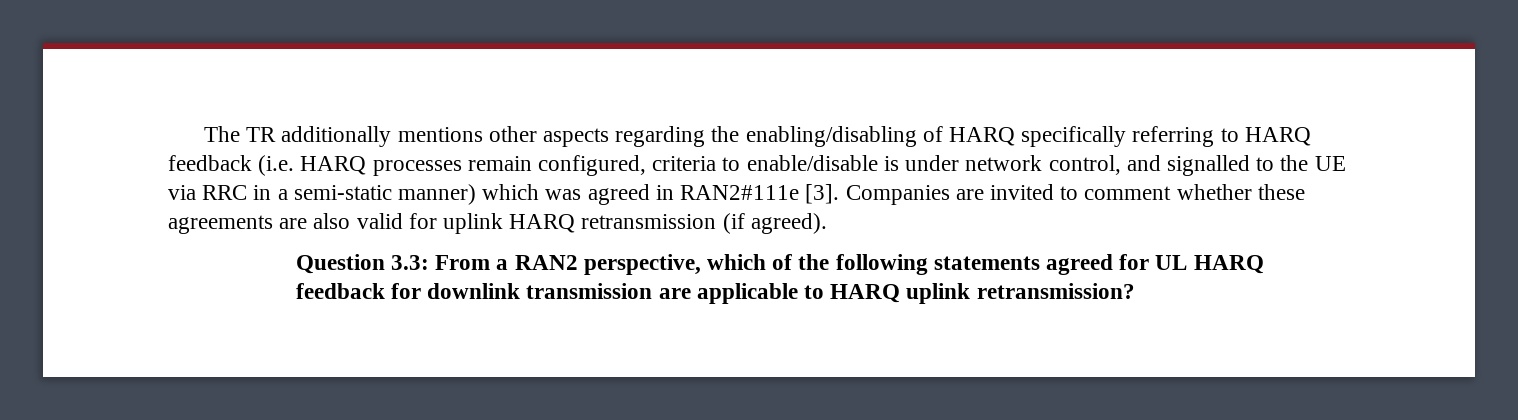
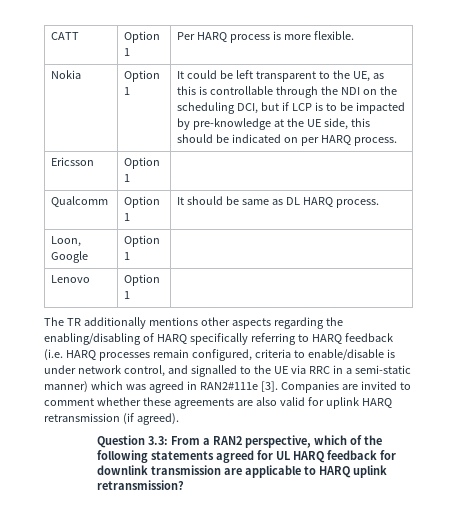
(203, 134) none -> [51,32,80,40] [124,31,161,43] [124,48,131,56] [177,31,355,43] [51,70,82,79] [124,70,161,82] [124,87,131,95] [177,70,384,82] [177,86,397,98] [177,102,405,114] [177,118,371,130] [177,134,398,146] [51,157,95,166] [124,157,161,169] [124,174,131,182] [51,196,109,207] [124,196,161,208] [124,213,131,221] [177,196,379,208] [51,236,82,247] [51,251,89,263] [124,235,161,247] [124,252,131,260] [51,275,91,283] [124,274,161,286] [124,291,131,299] CATT | Option 1 | Per HARQ process is more flexible. // Nokia | Option 1 | It could be left transparent to the UE, as this is controllable through the NDI on the scheduling DCI, but if LCP is to be impacted by pre-knowledge at the UE side, this should be indicated on per HARQ process. // Ericsson | Option 1 | // Qualcomm | Option 1 | It should be same as DL HARQ process. // Loon, Google | Option 1 | // Lenovo | Option 1 | //

